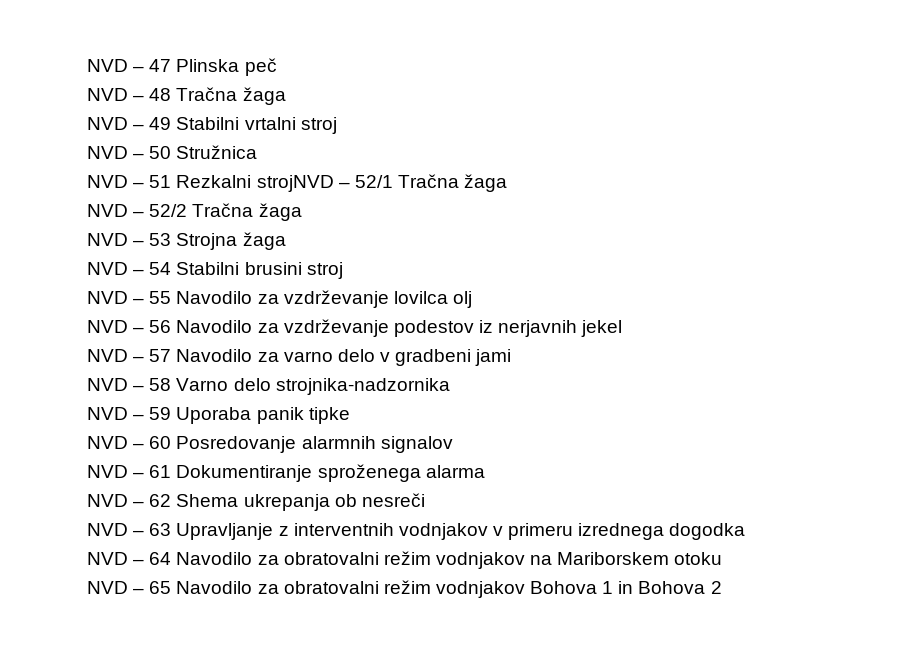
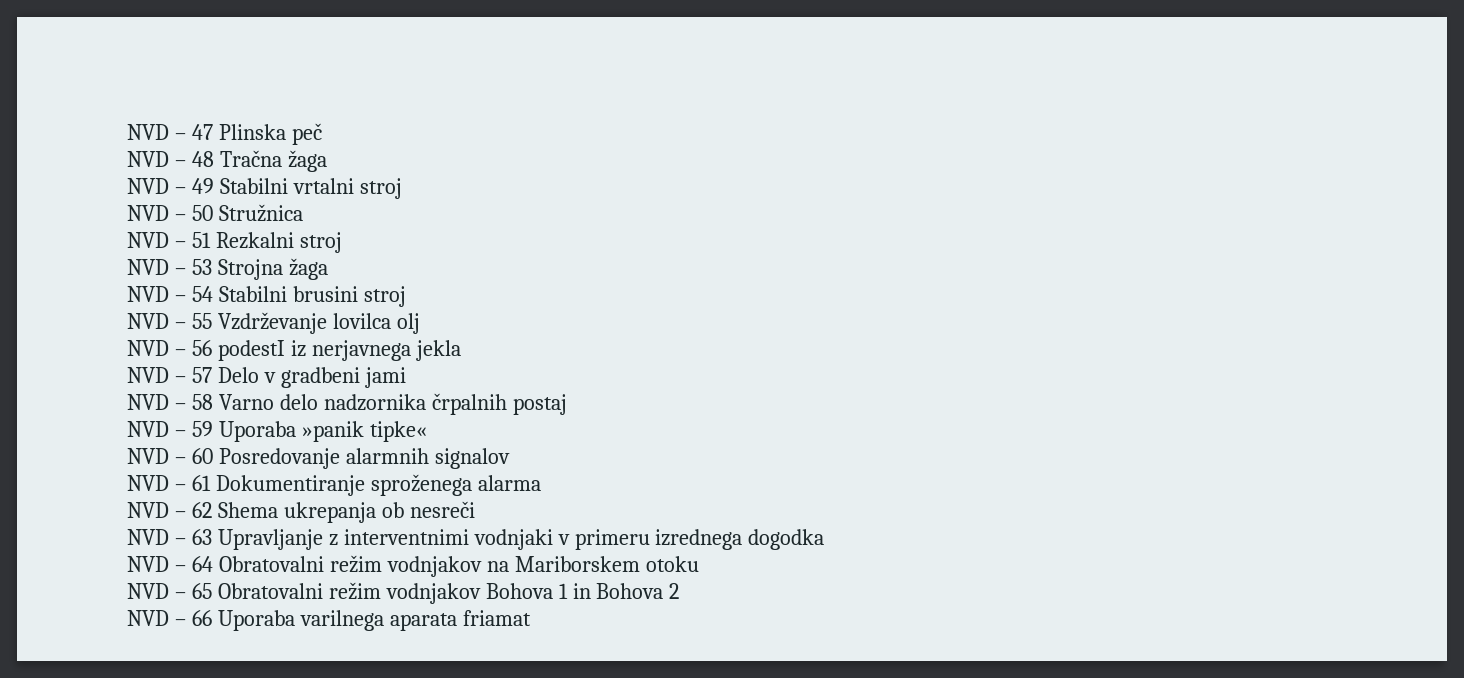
[256,174,508,192] [87,203,302,221] strojNVD – 52/1 Tračna žaga // NVD – 52/2 Tračna žaga -> [299,232,342,253] stroj
[176,290,389,308] Navodilo za vzdrževanje -> [217,312,327,334] Vzdrževanje
[176,319,623,337] Navodilo za vzdrževanje podestov iz nerjavnih jekel -> [217,340,461,361] podestI iz nerjavnega jekla
[176,349,375,362] Navodilo za varno delo -> [217,367,259,383] Delo
[275,378,450,395] strojnika-nadzornika -> [323,393,567,415] nadzornika črpalnih postaj
[256,407,350,424] panik tipke -> [301,421,427,442] »panik tipke«
[293,523,488,540] interventnih vodnjakov -> [343,529,553,550] interventnimi vodnjaki
[176,552,379,565] Navodilo za obratovalni -> [218,556,324,572] Obratovalni
[176,581,379,594] Navodilo za obratovalni -> [217,583,323,599] Obratovalni
(722, 587) none -> [127,610,531,631] // NVD – 66 Uporaba varilnega aparata friamat

